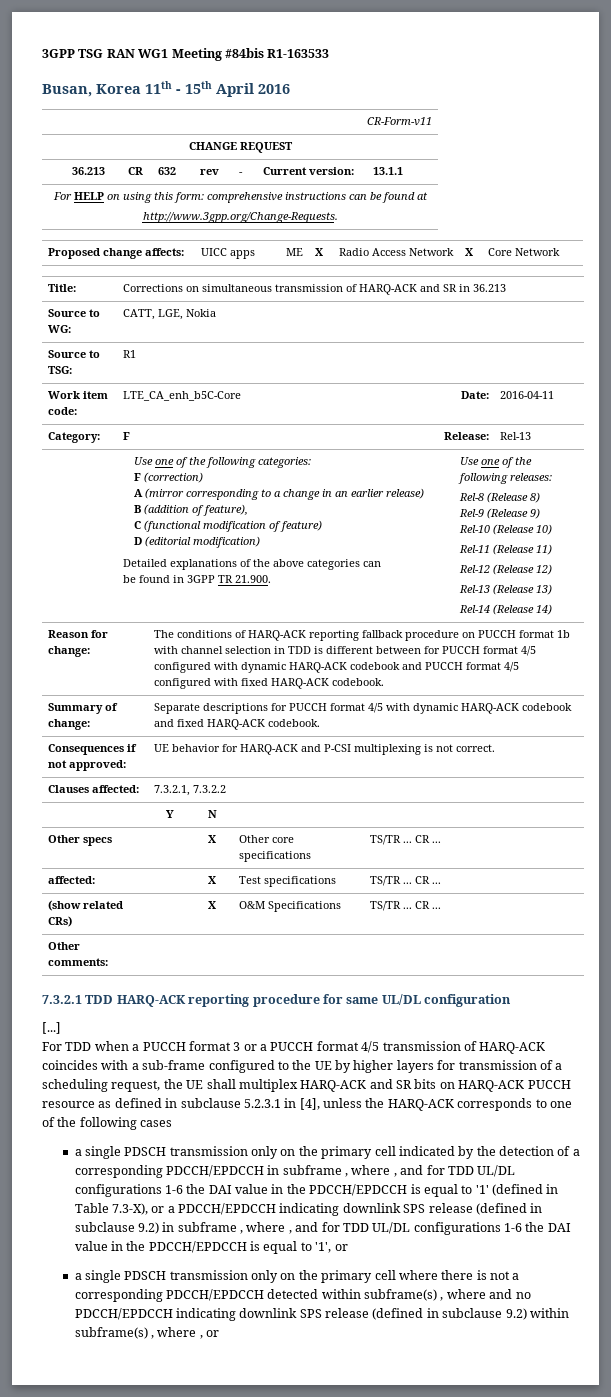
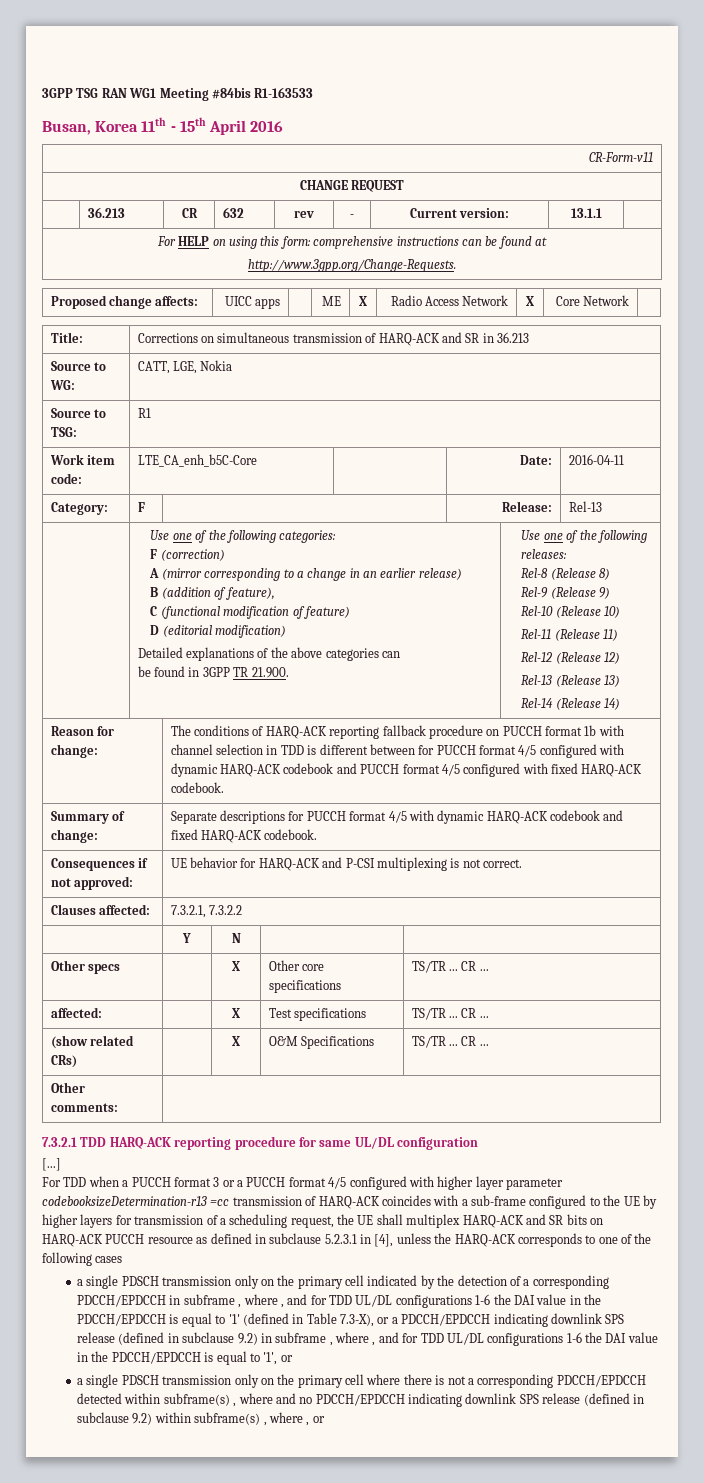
(380, 1047) none -> [349,1176,563,1190] [42,1196,230,1207] configured with higher layer parameter codebooksizeDetermination-r13 =cc

